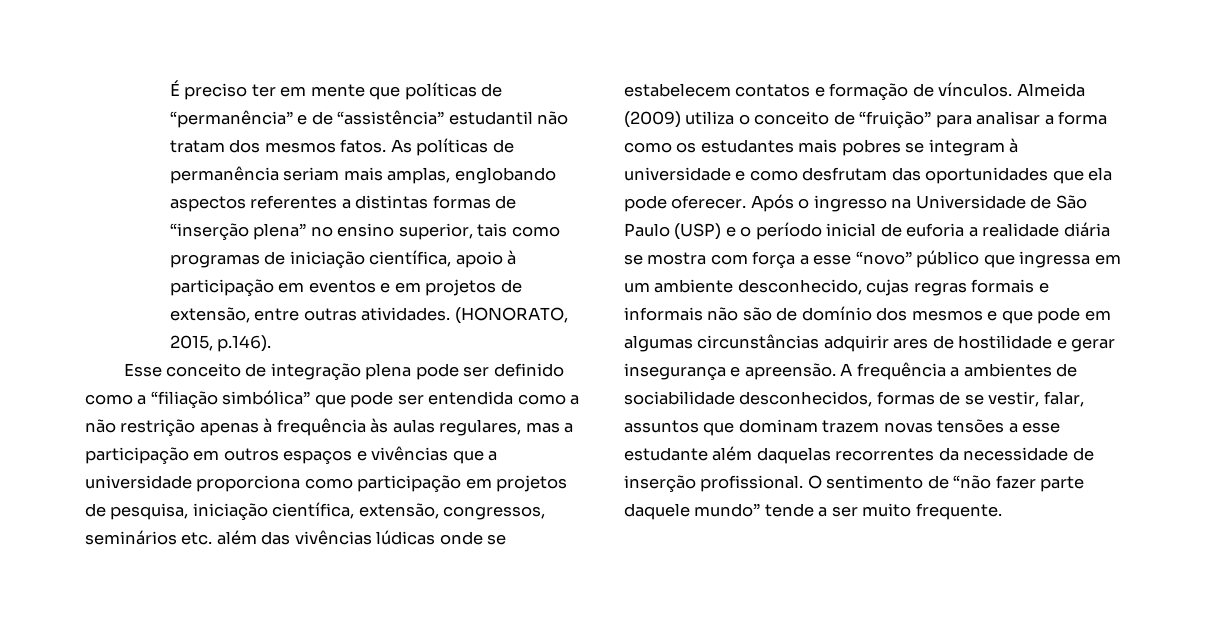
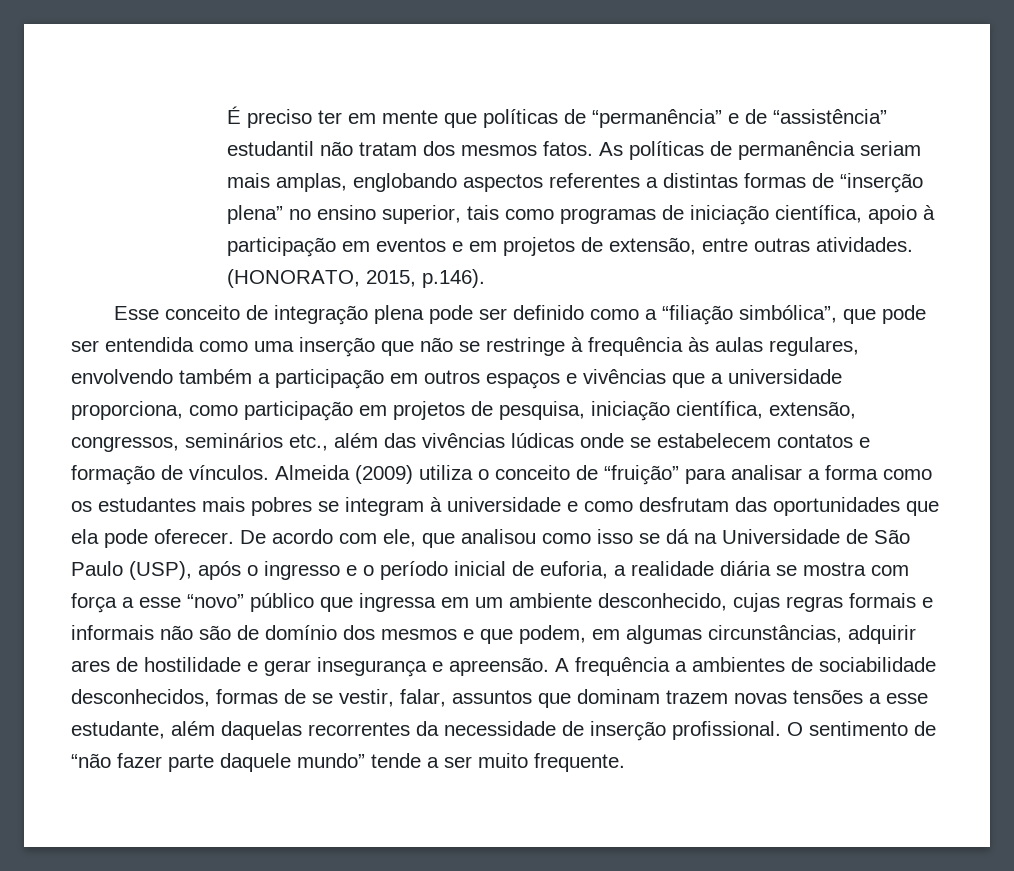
[222,390,311,405] simbólica” -> [738,305,837,323] simbólica”,
[570,395,580,405] [85,419,259,436] a não restrição apenas -> [254,337,565,357] uma inserção que não se restringe
[525,422,560,433] mas -> [71,369,252,384] envolvendo também
[196,475,301,492] proporciona -> [71,401,183,420] proporciona,
[181,532,213,545] etc. -> [289,434,328,451] etc.,
[750,194,887,212] Após o ingresso -> [240,529,689,548] De acordo com ele, que analisou como isso se dá
[674,223,722,240] (USP) -> [129,561,340,580] (USP), após o ingresso
[906,223,965,237] euforia -> [540,561,608,579] euforia,
[1037,307,1081,324] pode -> [519,625,586,644] podem,
[697,334,820,349] circunstâncias -> [708,625,842,643] circunstâncias,
[624,447,708,461] estudante -> [71,721,165,739] estudante,

